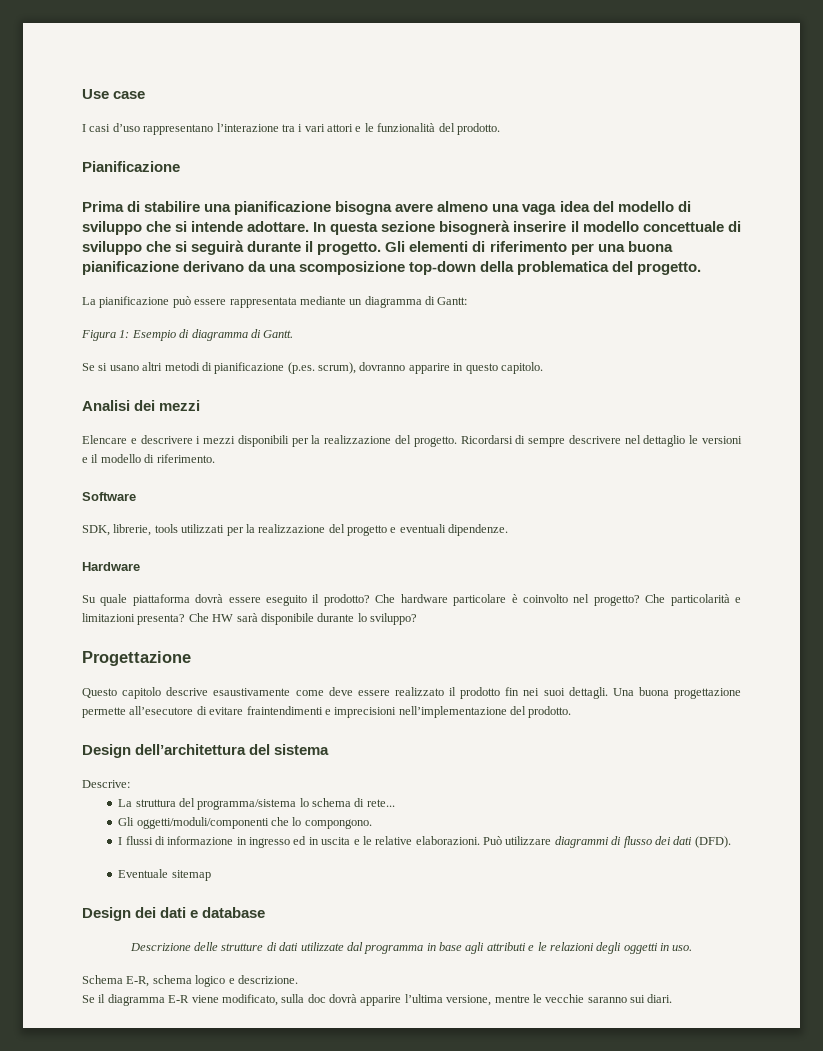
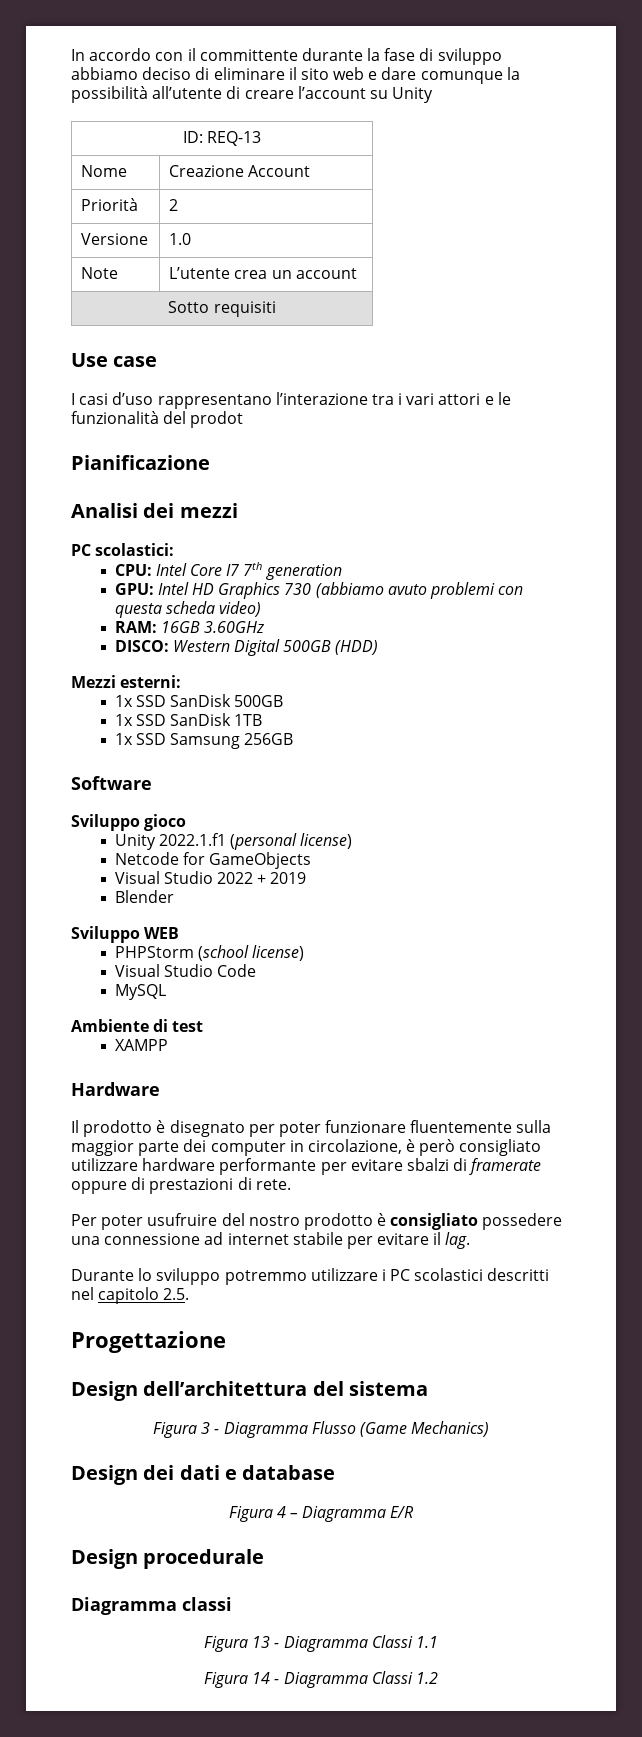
(82, 94) none -> [71,48,502,65] [71,67,520,84] [71,86,434,103] [182,131,262,146] [81,165,128,177] [169,165,311,177] [81,198,139,211] [169,199,179,211] [81,233,149,245] [169,233,192,245] [81,267,119,279] [169,267,357,279] [168,301,276,317] In accordo con il committente durante la fase di sviluppo abbiamo deciso di eliminare il sito web e dare comunque la possibilità all’utente di creare l’account su Unity // ID: REQ-13 // Nome | Creazione Account // Priorità | 2 // Versione | 1.0 // Note | L’utente crea un account // Sotto requisiti //
[456,123,500,135] prodotto. -> [190,411,244,428] prodot
[82,201,691,215] [82,220,741,235] [82,240,673,255] [82,261,702,275] [82,296,468,308] [81,329,294,341] [82,362,543,374] [82,400,201,411] [82,435,743,447] [82,454,215,463] [82,492,136,501] [82,524,509,536] [82,562,140,571] [82,594,742,606] [82,613,417,625] [82,651,191,666] [82,687,741,699] [82,706,572,718] [82,744,330,758] [82,780,130,788] [118,798,395,810] [118,817,372,829] [118,836,731,848] [118,869,211,881] Prima di stabilire una pianificazione bisogna avere almeno una vaga idea del modello di sviluppo che si intende adottare. In questa sezione bisognerà inserire il modello concettuale di sviluppo che si seguirà durante il progetto. Gli elementi di riferimento per una buona pianificazione derivano da una scomposizione top-down della problematica del progetto. // La pianificazione può essere rappresentata mediante un diagramma di Gantt: // Figura 1: Esempio di diagramma di Gantt. // Se si usano altri metodi di pianificazione (p.es. scrum), dovranno apparire in questo capitolo. // Analisi dei mezzi // Elencare e descrivere i mezzi disponibili per la realizzazione del progetto. Ricordarsi di sempre descrivere nel dettaglio le versioni e il modello di riferimento. // Software // SDK, librerie, tools utilizzati per la realizzazione del progetto e eventuali dipendenze. // Hardware // Su quale piattaforma dovrà essere eseguito il prodotto? Che hardware particolare è coinvolto nel progetto? Che particolarità e limitazioni presenta? Che HW sarà disponibile durante lo sviluppo? // Progettazione // Questo capitolo descrive esaustivamente come deve essere realizzato il prodotto fin nei suoi dettagli. Una buona progettazione permette all’esecutore di evitare fraintendimenti e imprecisioni nell’implementazione del prodotto. // Design dell’architettura del sistema // Descrive: // La struttura del programma/sistema lo schema di rete... // Gli oggetti/moduli/componenti che lo compongono. // I flussi di informazione in ingresso ed in uscita e le relative elaborazioni. Può utilizzare diagrammi di flusso dei dati (DFD). // Eventuale sitemap -> [71,503,238,518] [71,543,175,556] [114,562,342,580] [114,582,524,599] [114,601,261,618] [114,621,264,633] [114,639,379,656] [71,675,182,688] [114,694,284,707] [114,713,263,726] [114,733,294,749] [71,776,152,790] [71,814,187,831] [114,833,353,850] [114,852,311,869] [114,871,307,884] [114,890,174,903] [71,926,180,943] [114,945,304,961] [114,964,256,977] [114,984,166,1000] [71,1019,204,1032] [114,1039,168,1051] [71,1082,160,1096] [71,1120,552,1137] [71,1139,542,1156] [71,1158,542,1175] [71,1177,291,1194] [71,1213,563,1230] [71,1232,471,1249] [71,1268,550,1285] [71,1287,190,1304] [71,1331,226,1353] [71,1381,428,1401] [152,1421,490,1438] Analisi dei mezzi // PC scolastici: // CPU: Intel Core I7 7th generation // GPU: Intel HD Graphics 730 (abbiamo avuto problemi con questa scheda video) // RAM: 16GB 3.60GHz // DISCO: Western Digital 500GB (HDD) // Mezzi esterni: // 1x SSD SanDisk 500GB // 1x SSD SanDisk 1TB // 1x SSD Samsung 256GB // Software // Sviluppo gioco // Unity 2022.1.f1 (personal license) // Netcode for GameObjects // Visual Studio 2022 + 2019 // Blender // Sviluppo WEB // PHPStorm (school license) // Visual Studio Code // MySQL // Ambiente di test // XAMPP // Hardware // Il prodotto è disegnato per poter funzionare fluentemente sulla maggior parte dei computer in circolazione, è però consigliato utilizzare hardware performante per evitare sbalzi di framerate oppure di prestazioni di rete. // Per poter usufruire del nostro prodotto è consigliato possedere una connessione ad internet stabile per evitare il lag. // Durante lo sviluppo potremmo utilizzare i PC scolastici descritti nel capitolo 2.5. // Progettazione // Design dell’architettura del sistema // Figura 3 - Diagramma Flusso (Game Mechanics)
[129,942,693,954] [82,975,298,987] [82,994,673,1006] Descrizione delle strutture di dati utilizzate dal programma in base agli attributi e le relazioni degli oggetti in uso. // Schema E-R, schema logico e descrizione. // Se il diagramma E-R viene modificato, sulla doc dovrà apparire l’ultima versione, mentre le vecchie saranno sui diari. -> [228,1506,415,1522] [71,1549,265,1569] [71,1597,232,1615] [204,1635,438,1652] [204,1671,438,1688] Figura 4 – Diagramma E/R // Design procedurale // Diagramma classi // Figura 13 - Diagramma Classi 1.1 // Figura 14 - Diagramma Classi 1.2

